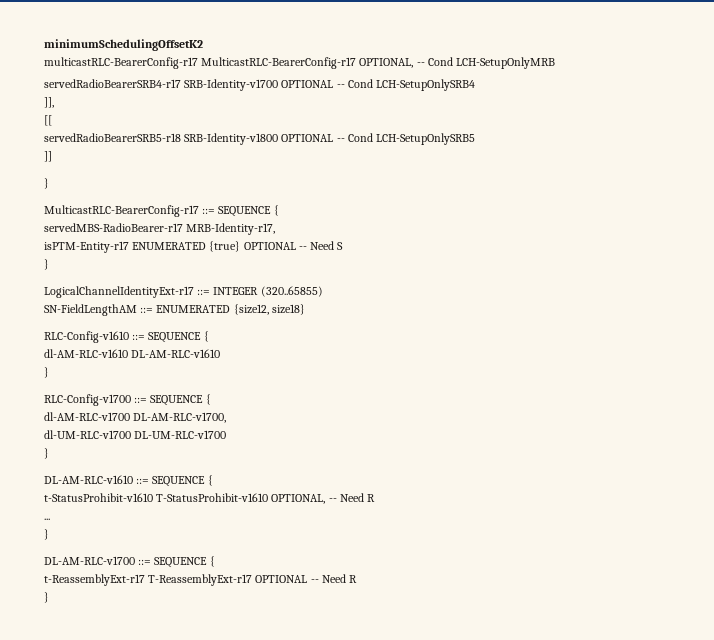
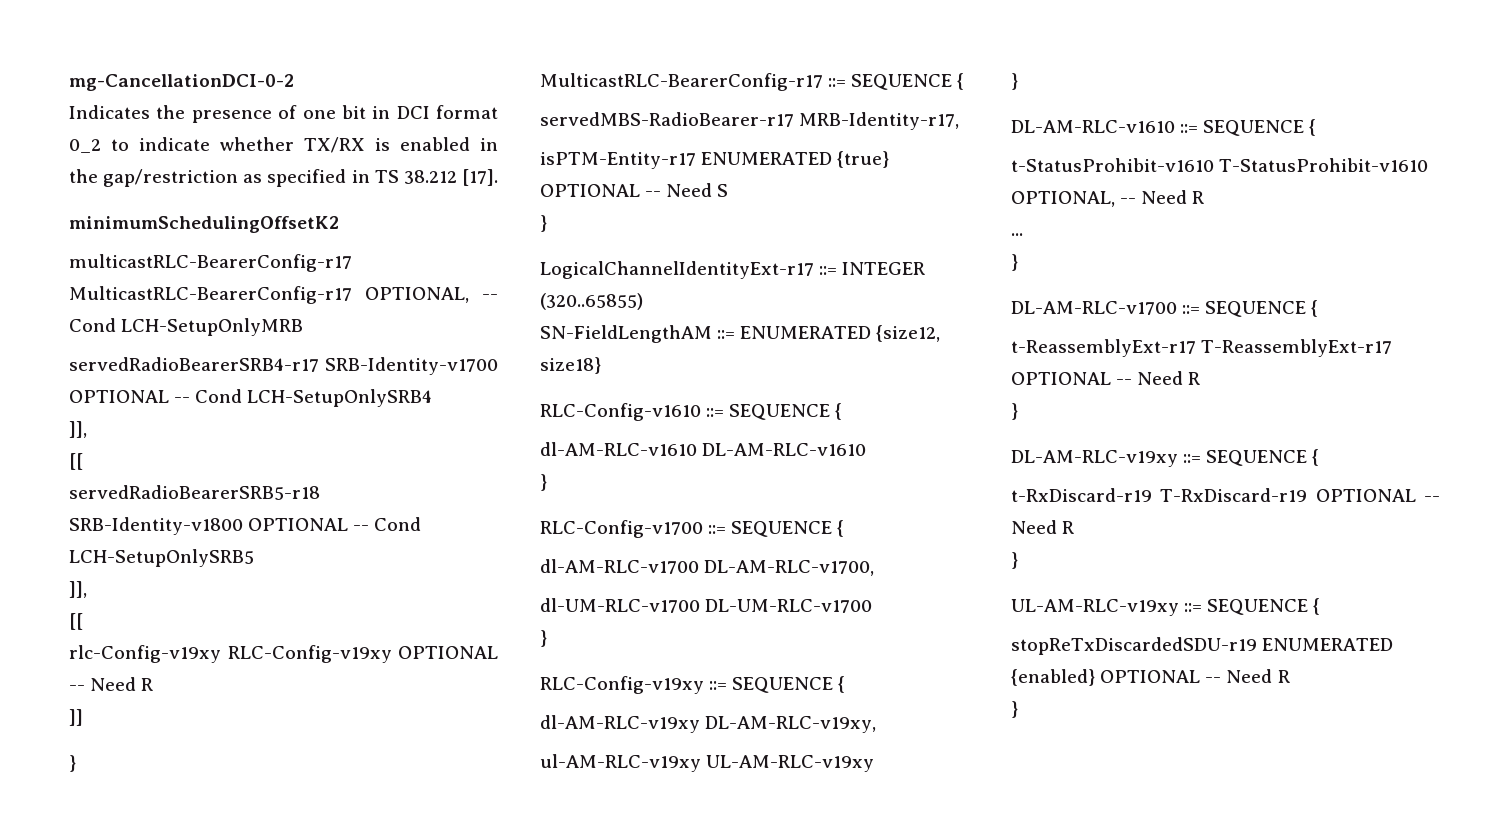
(44, 45) none -> [69,74,294,91] [69,105,498,123] [69,137,498,153] [69,169,498,187] mg-CancellationDCI-0-2 // Indicates the presence of one bit in DCI format 0_2 to indicate whether TX/RX is enabled in the gap/restriction as specified in TS 38.212 [17]. //
(476, 139) none -> [69,581,87,598] [69,613,83,630] [69,645,498,663] [69,677,154,691] // ]], // [[ // rlc-Config-v19xy RLC-Config-v19xy OPTIONAL -- Need R
(49, 453) none -> [540,676,846,694] [540,715,877,733] [540,754,875,772] [1011,73,1018,90] // RLC-Config-v19xy ::= SEQUENCE { // dl-AM-RLC-v19xy DL-AM-RLC-v19xy, // ul-AM-RLC-v19xy UL-AM-RLC-v19xy // }
(49, 597) none -> [1011,449,1320,467] [1011,488,1440,502] [1011,520,1075,534] [1011,552,1018,569] [1011,598,1321,616] [1011,637,1394,655] [1011,669,1290,686] [1011,701,1018,718] // DL-AM-RLC-v19xy ::= SEQUENCE { // t-RxDiscard-r19 T-RxDiscard-r19 OPTIONAL -- Need R // } // UL-AM-RLC-v19xy ::= SEQUENCE { // stopReTxDiscardedSDU-r19 ENUMERATED {enabled} OPTIONAL -- Need R // }

